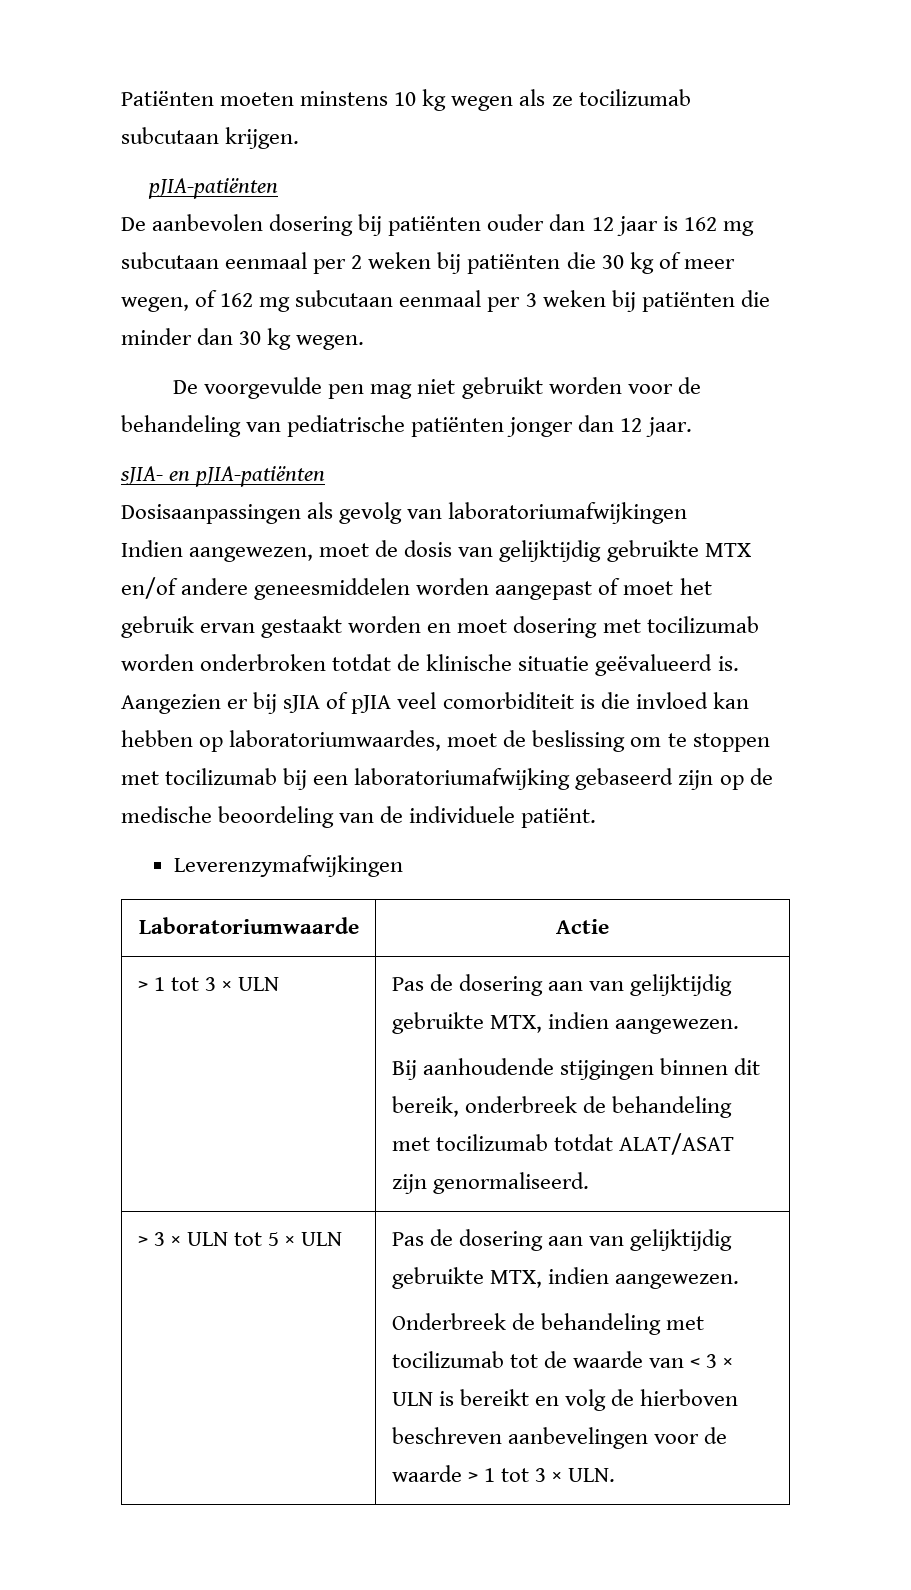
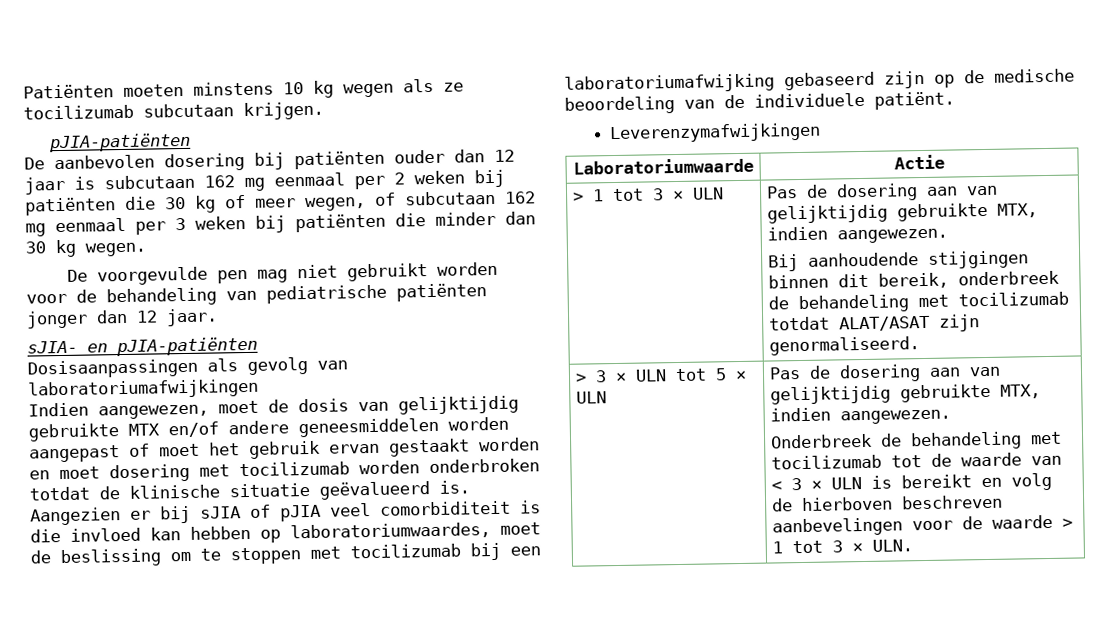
[683,217,754,236] [121,252,219,269] 162 mg subcutaan -> [104,174,265,191] subcutaan 162 mg
[220,290,394,312] 162 mg subcutaan -> [404,190,536,206] [25,223,46,237] subcutaan 162 mg

